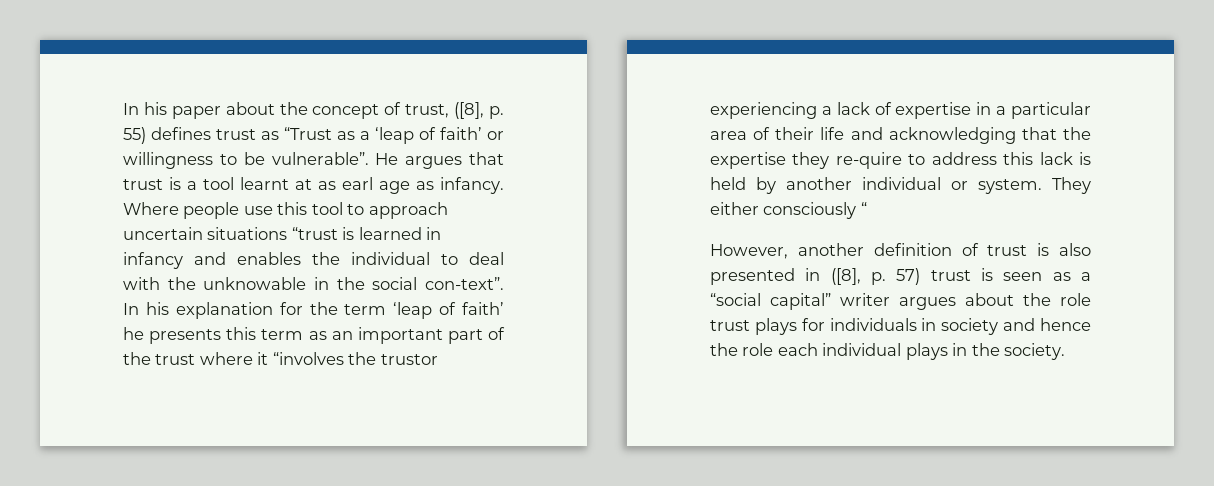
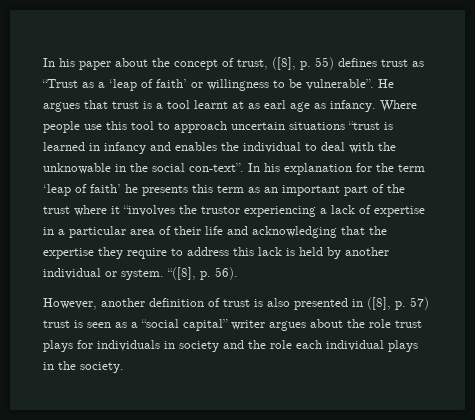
[835,152,902,169] re-quire -> [127,248,167,259] require
[1052,177,1091,194] [710,202,867,219] They either consciously “ -> [167,267,238,280] “([8], p. 56).
[1040,318,1091,331] hence -> (244, 344) none

